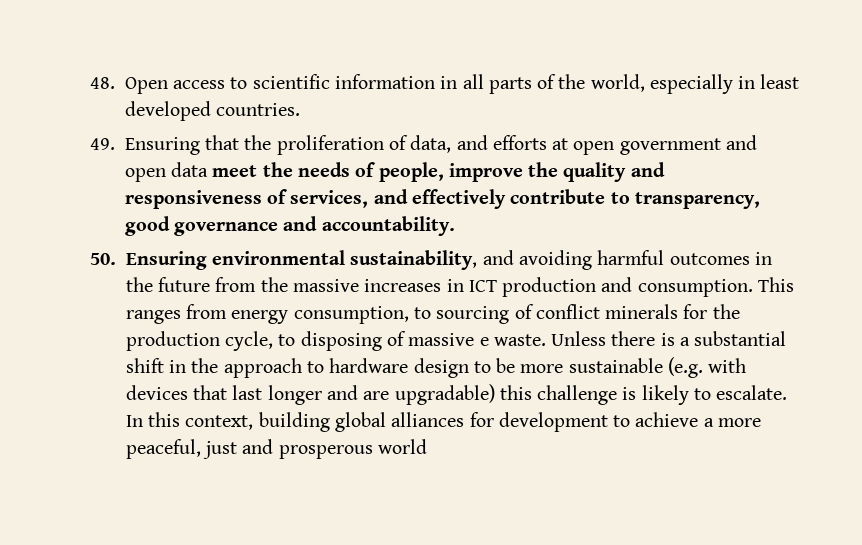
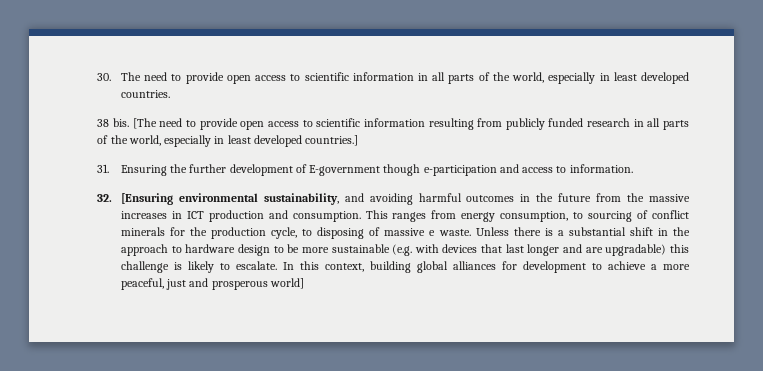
[90,77,168,94] 48. Open -> [97,72,251,84] 30. The need to provide open
[90,135,757,155] [124,162,665,182] [124,189,760,209] [124,216,455,236] [90,251,207,270] 49. Ensuring that the proliferation of data, and efforts at open government and open data meet the needs of people, improve the quality and responsiveness of services, and effectively contribute to transparency, good governance and accountability. // 50. Ensuring -> [97,118,689,130] [97,135,359,147] [97,164,633,176] [97,193,173,205] 38 bis. [The need to provide open access to scientific information resulting from publicly funded research in all parts of the world, especially in least developed countries.] // 31. Ensuring the further development of E-government though e-participation and access to information. // 32. [Ensuring
[377,439,427,454] world -> [269,278,304,289] world]

